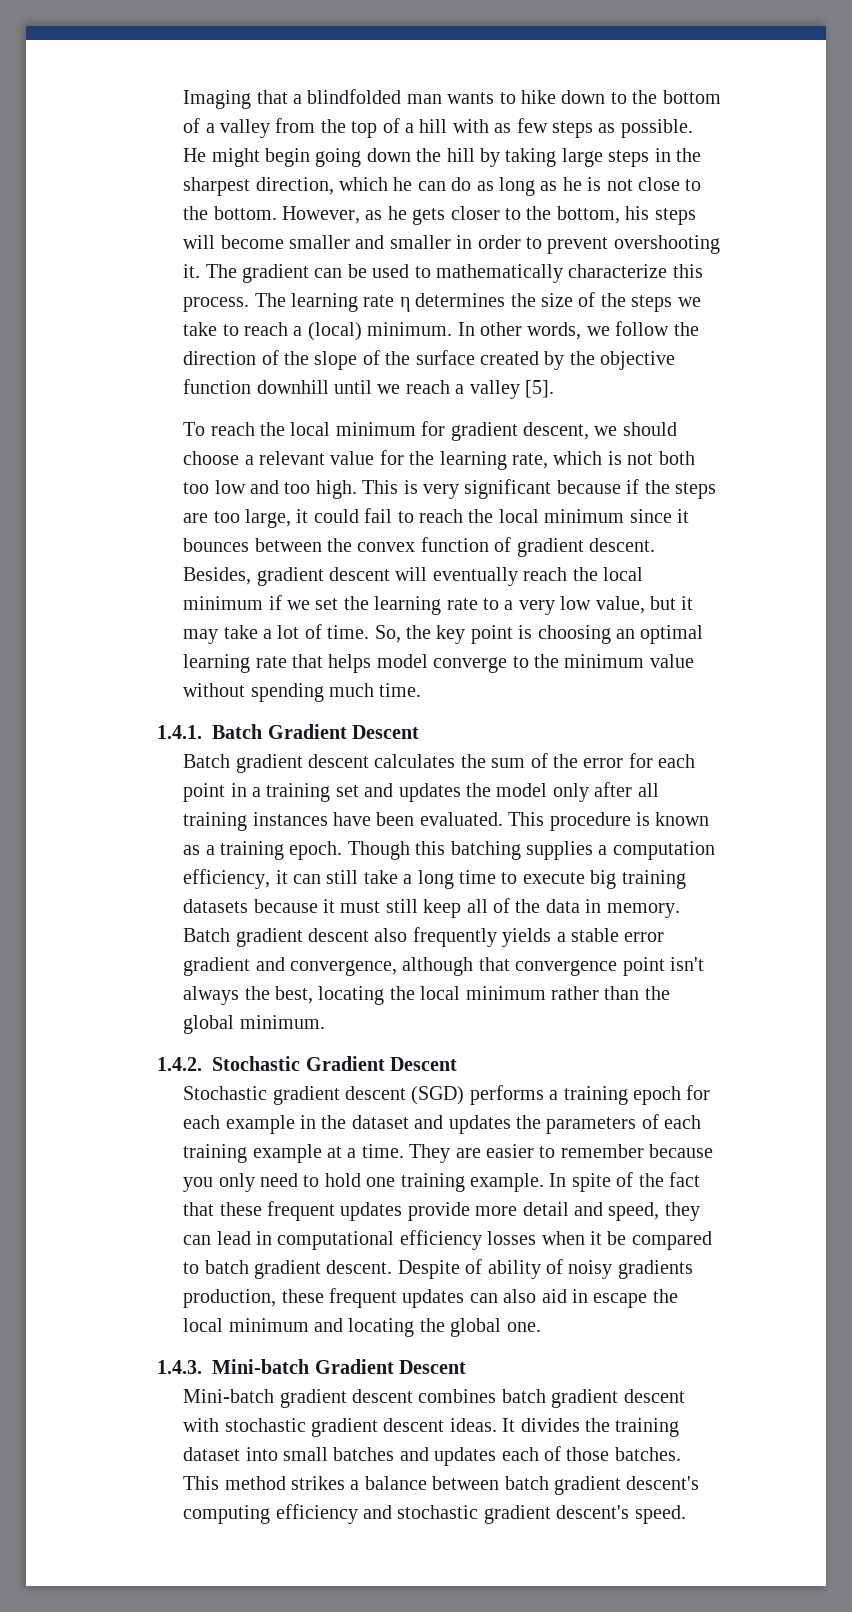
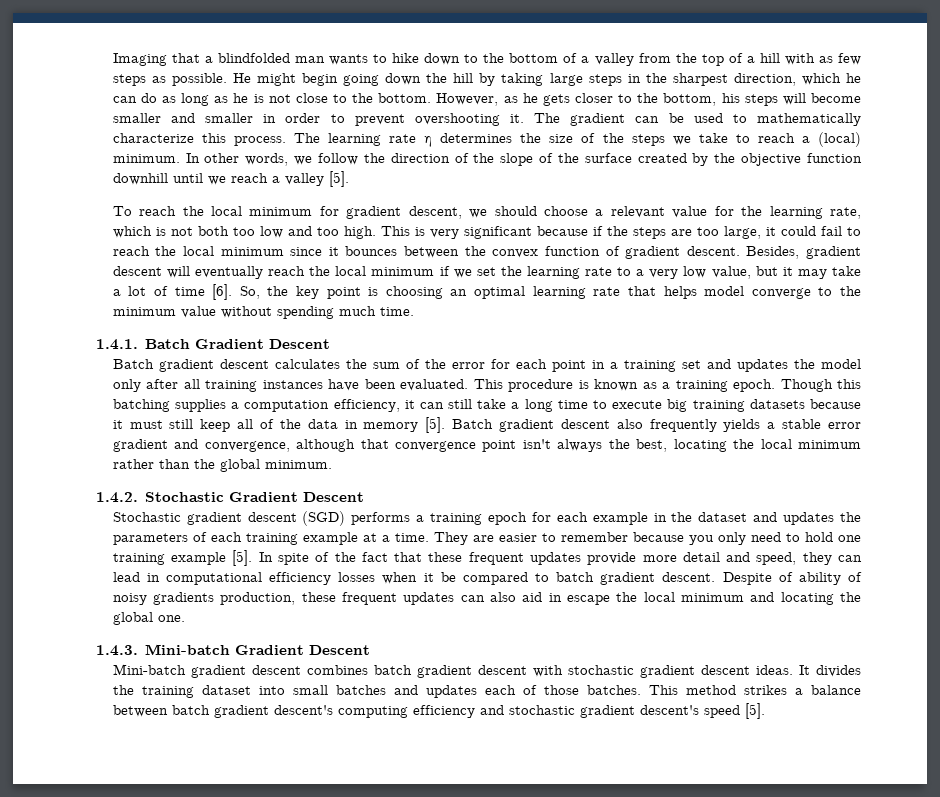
[327,625,370,639] time. -> [174,284,233,300] time [6].
[606,903,680,918] memory. -> [363,417,446,433] memory [5].
[470,1173,545,1192] example. -> [171,550,253,566] example [5].
[634,1505,686,1524] speed. -> [703,703,765,719] speed [5].

